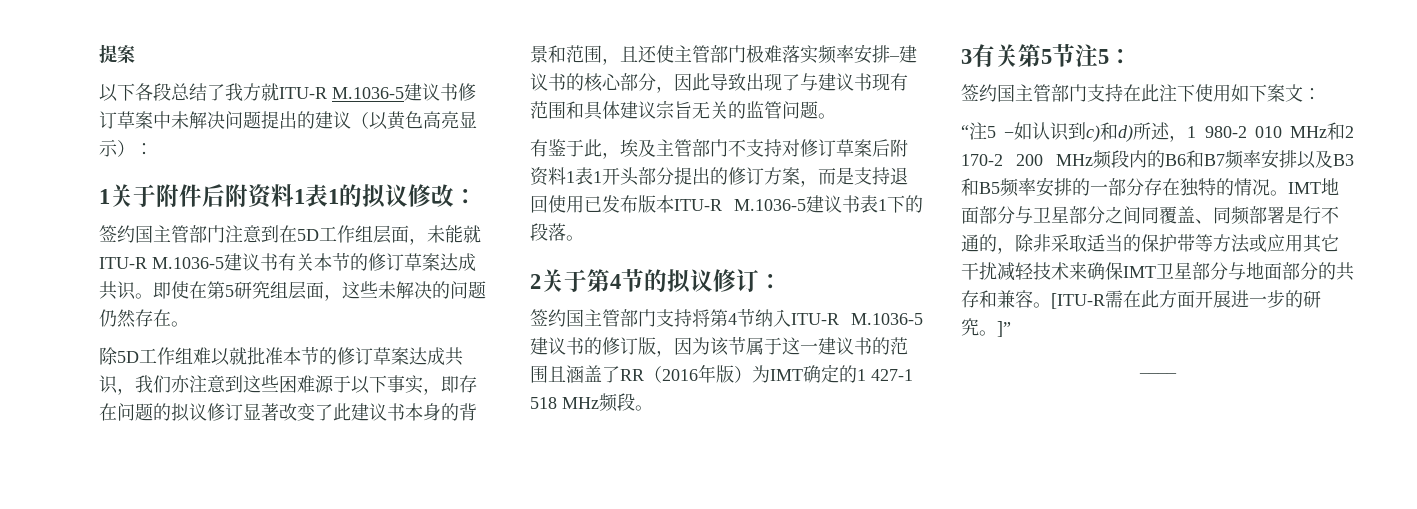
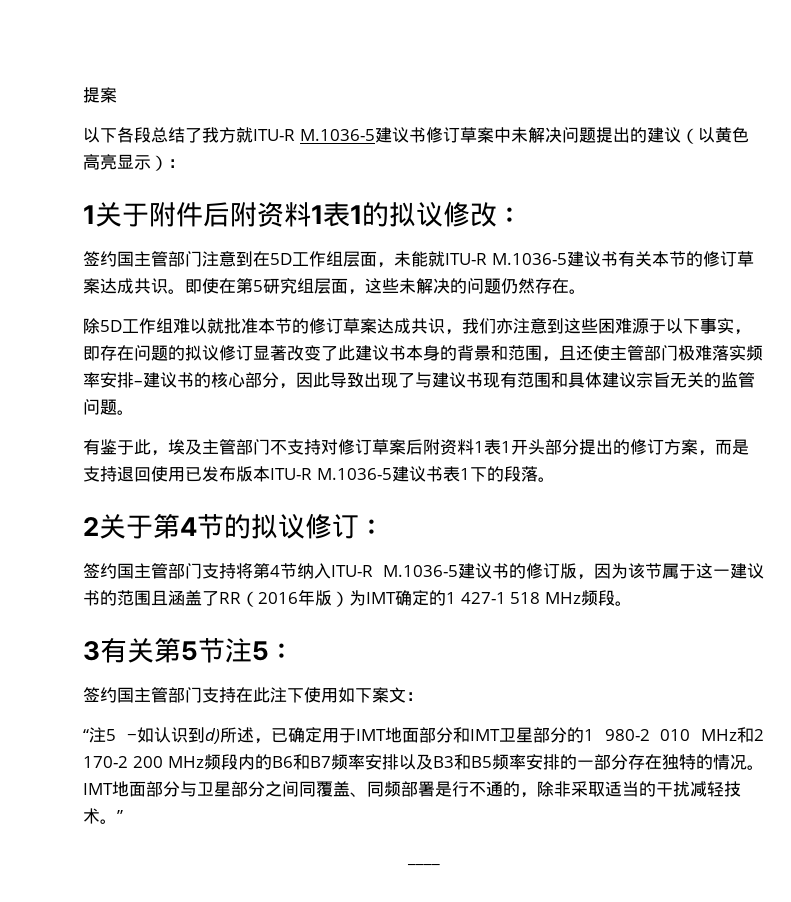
[1086,122,1119,142] c)和 -> (205, 735) none
(1188, 138) none -> [270,727,584,743] 已确定用于IMT地面部分和IMT卫星部分的
[1141,234,1339,253] [961,262,1354,281] [961,290,1321,309] [961,318,1011,337] 保护带等方法或应用其它干扰减轻技术来确保IMT卫星部分与地面部分的共存和兼容。[ITU-R需在此方面开展进一步的研究。]” -> [656,781,741,797] [83,808,123,824] 干扰减轻技术。”

